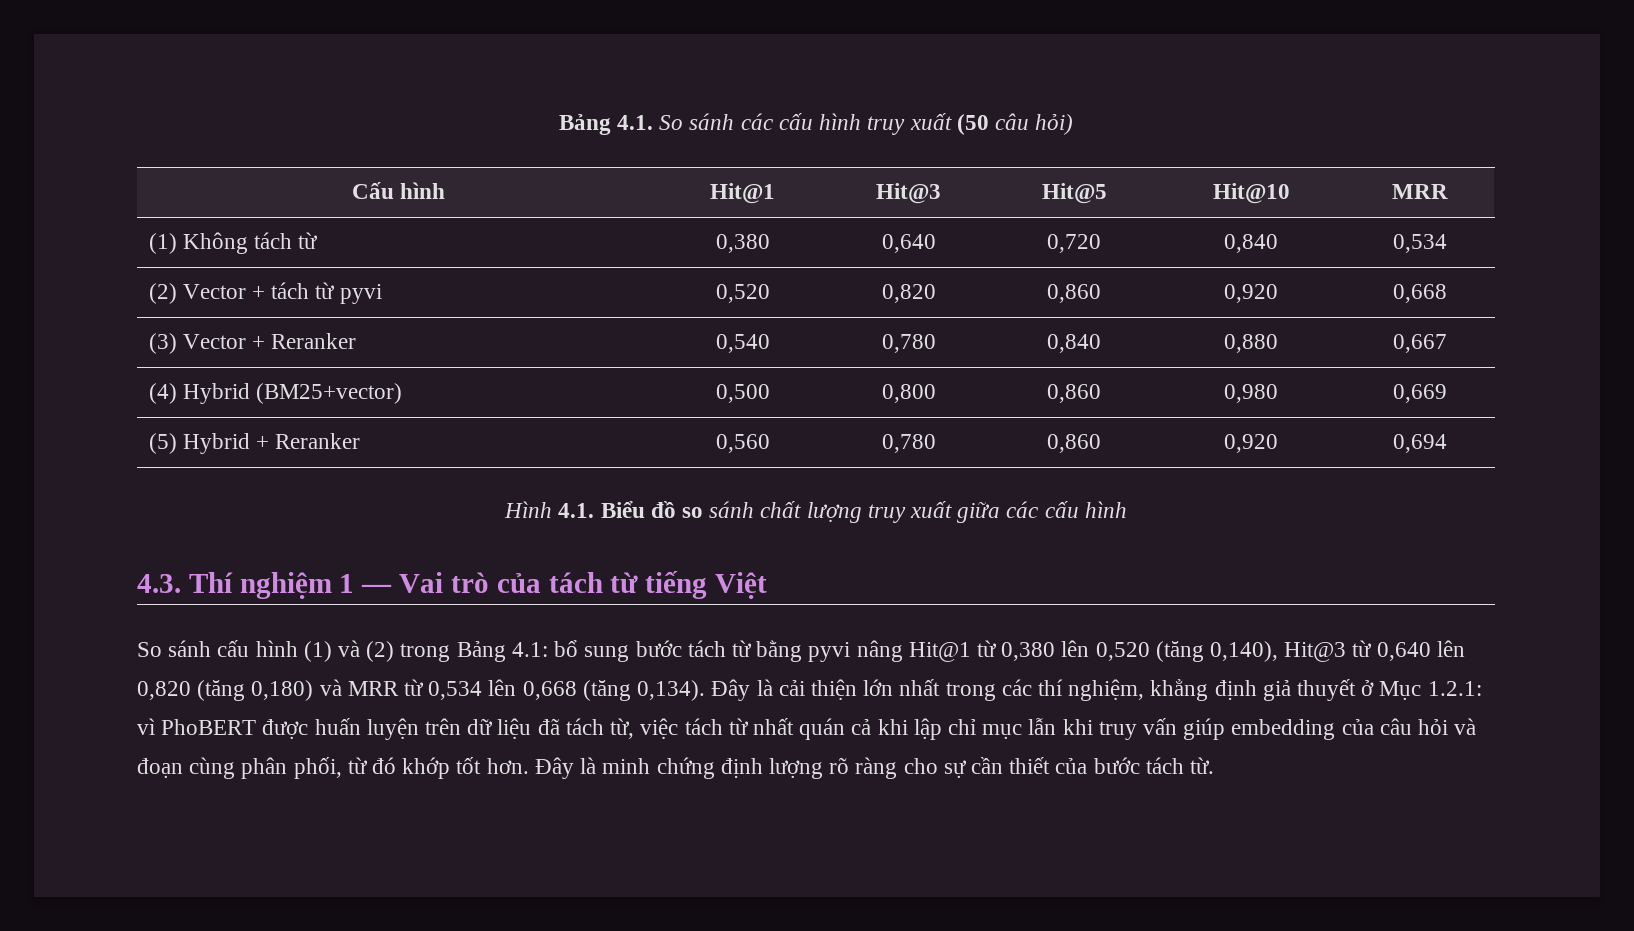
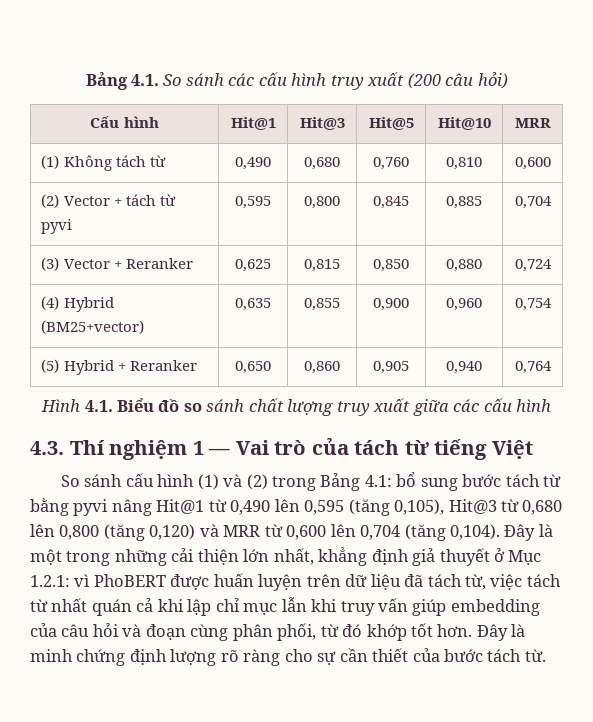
[956,114,989,135] (50 -> [407,73,441,89] (200
[715,234,770,253] [881,234,936,253] [1047,234,1101,253] [1224,234,1278,253] [1393,234,1447,253] 0,380 | 0,640 | 0,720 | 0,840 | 0,534 -> [235,157,271,170] [304,157,340,170] [373,157,409,170] [446,157,482,170] [514,157,551,170] 0,490 | 0,680 | 0,760 | 0,810 | 0,600
[715,284,770,303] [881,284,936,303] [1047,284,1101,303] [1224,284,1278,303] [1393,284,1447,303] 0,520 | 0,820 | 0,860 | 0,920 | 0,668 -> [235,196,271,209] [304,196,340,209] [373,196,409,209] [446,196,482,209] [514,196,552,209] 0,595 | 0,800 | 0,845 | 0,885 | 0,704
[715,334,770,353] [881,334,936,353] [1047,334,1101,353] 0,540 | 0,780 | 0,840 -> [235,259,271,272] [304,259,340,272] [373,259,409,272] 0,625 | 0,815 | 0,850
[1393,334,1447,353] 0,667 -> [514,259,552,272] 0,724
[715,384,770,403] [881,384,936,403] [1047,384,1101,403] [1224,384,1278,403] [1393,384,1447,403] 0,500 | 0,800 | 0,860 | 0,980 | 0,669 -> [235,298,271,311] [304,298,340,311] [373,298,409,311] [446,298,482,311] [514,298,552,311] 0,635 | 0,855 | 0,900 | 0,960 | 0,754
[715,434,770,453] [881,434,936,453] [1047,434,1101,453] [1224,434,1278,453] [1393,434,1447,453] 0,560 | 0,780 | 0,860 | 0,920 | 0,694 -> [235,361,271,374] [304,361,340,374] [373,361,409,374] [446,361,482,374] [514,361,552,374] 0,650 | 0,860 | 0,905 | 0,940 | 0,764
[1001,640,1465,662] [137,679,1145,701] 0,380 lên 0,520 (tăng 0,140), Hit@3 từ 0,640 lên 0,820 (tăng 0,180) và MRR từ 0,534 lên 0,668 (tăng 0,134). Đây là cải thiện lớn nhất trong các thí nghiệm, -> [230,499,563,516] [30,524,553,541] [30,548,314,566] 0,490 lên 0,595 (tăng 0,105), Hit@3 từ 0,680 lên 0,800 (tăng 0,120) và MRR từ 0,600 lên 0,704 (tăng 0,104). Đây là một trong những cải thiện lớn nhất,

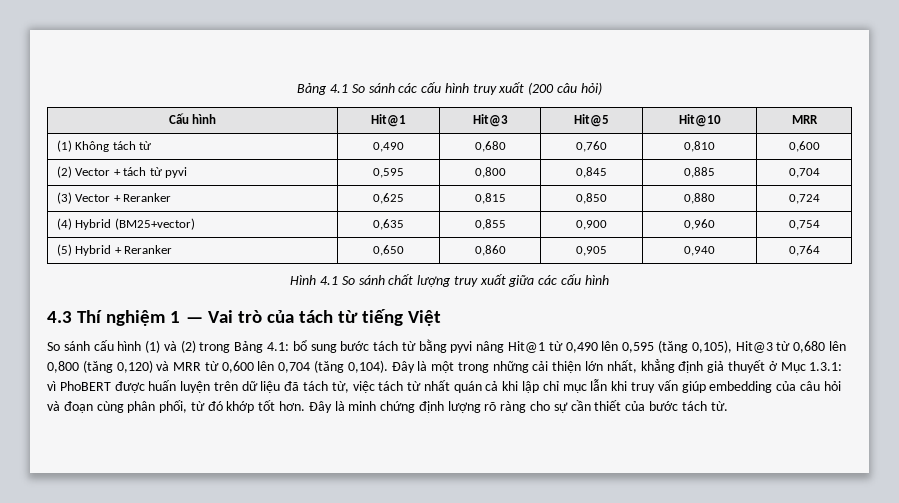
[85,72,159,90] Bảng 4.1. -> [297,83,348,95] Bảng 4.1
[84,398,202,412] 4.1. Biểu đồ so -> [319,276,355,285] 4.1 So
[30,441,64,455] 4.3. -> [47,311,72,323] 4.3
[30,575,70,587] 1.2.1: -> [809,362,843,371] 1.3.1:

